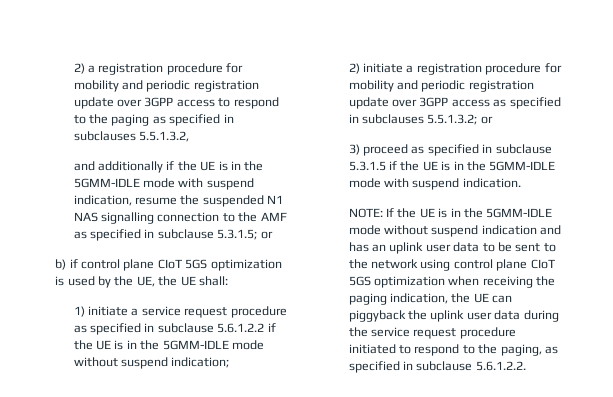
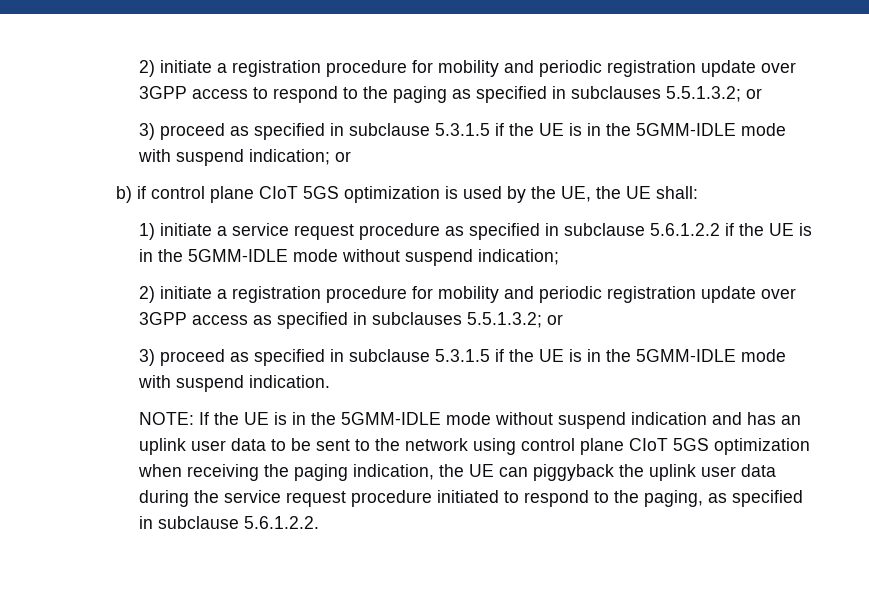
[73,63,85,74] 2) -> [138,60,212,77] 2) initiate
[139,131,190,142] [73,161,164,173] 5.5.1.3.2, // and additionally -> [665,86,762,102] [138,123,490,140] 5.5.1.3.2; or // 3) proceed as specified in subclause 5.3.1.5
[73,195,284,207] [73,212,287,224] [73,229,258,241] indication, resume the suspended N1 NAS signalling connection to the AMF as specified in subclause 5.3.1.5; -> [248,149,330,165] indication;

